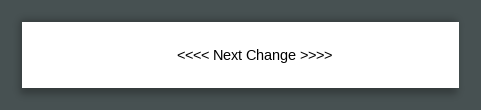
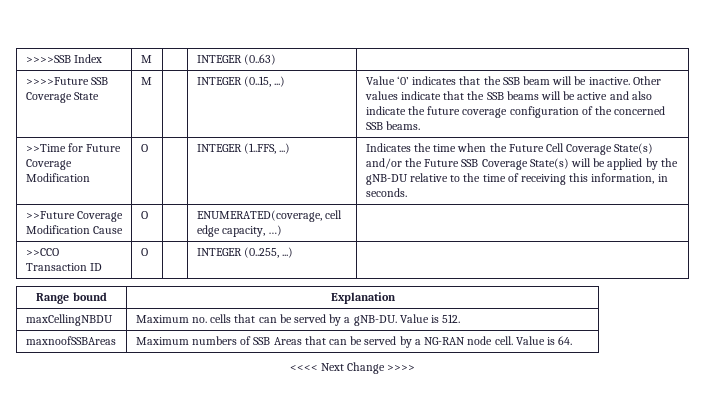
(176, 55) none -> [25,54,102,63] [140,55,152,63] [196,54,276,65] [25,77,108,85] [25,92,99,103] [140,77,152,85] [196,76,286,87] [365,76,661,85] [364,91,652,100] [365,106,666,118] [365,121,420,130] [25,143,122,152] [25,159,72,170] [25,173,90,182] [140,144,148,152] [196,143,291,154] [365,143,654,155] [365,158,678,170] [365,173,668,185] [365,188,407,197] [25,211,123,222] [25,225,123,234] [140,211,148,219] [196,210,342,222] [196,225,283,237] [25,248,59,256] [25,263,102,271] [140,248,148,256] [196,247,294,258] [36,292,107,304] [330,292,396,304] [25,314,113,326] [135,314,461,326] [25,336,116,345] [135,336,573,348] >>>>SSB Index | M | | INTEGER (0..63) | // >>>>Future SSB Coverage State | M | | INTEGER (0..15, ...) | Value ‘0’ indicates that the SSB beam will be inactive. Other values indicate that the SSB beams will be active and also indicate the future coverage configuration of the concerned SSB beams. // >>Time for Future Coverage Modification | O | | INTEGER (1..FFS, ...) | Indicates the time when the Future Cell Coverage State(s) and/or the Future SSB Coverage State(s) will be applied by the gNB-DU relative to the time of receiving this information, in seconds. // >>Future Coverage Modification Cause | O | | ENUMERATED(coverage, cell edge capacity, …) | // >>CCO Transaction ID | O | | INTEGER (0..255, ...) | // Range bound | Explanation // maxCellingNBDU | Maximum no. cells that can be served by a gNB-DU. Value is 512. // maxnoofSSBAreas | Maximum numbers of SSB Areas that can be served by a NG-RAN node cell. Value is 64. //

